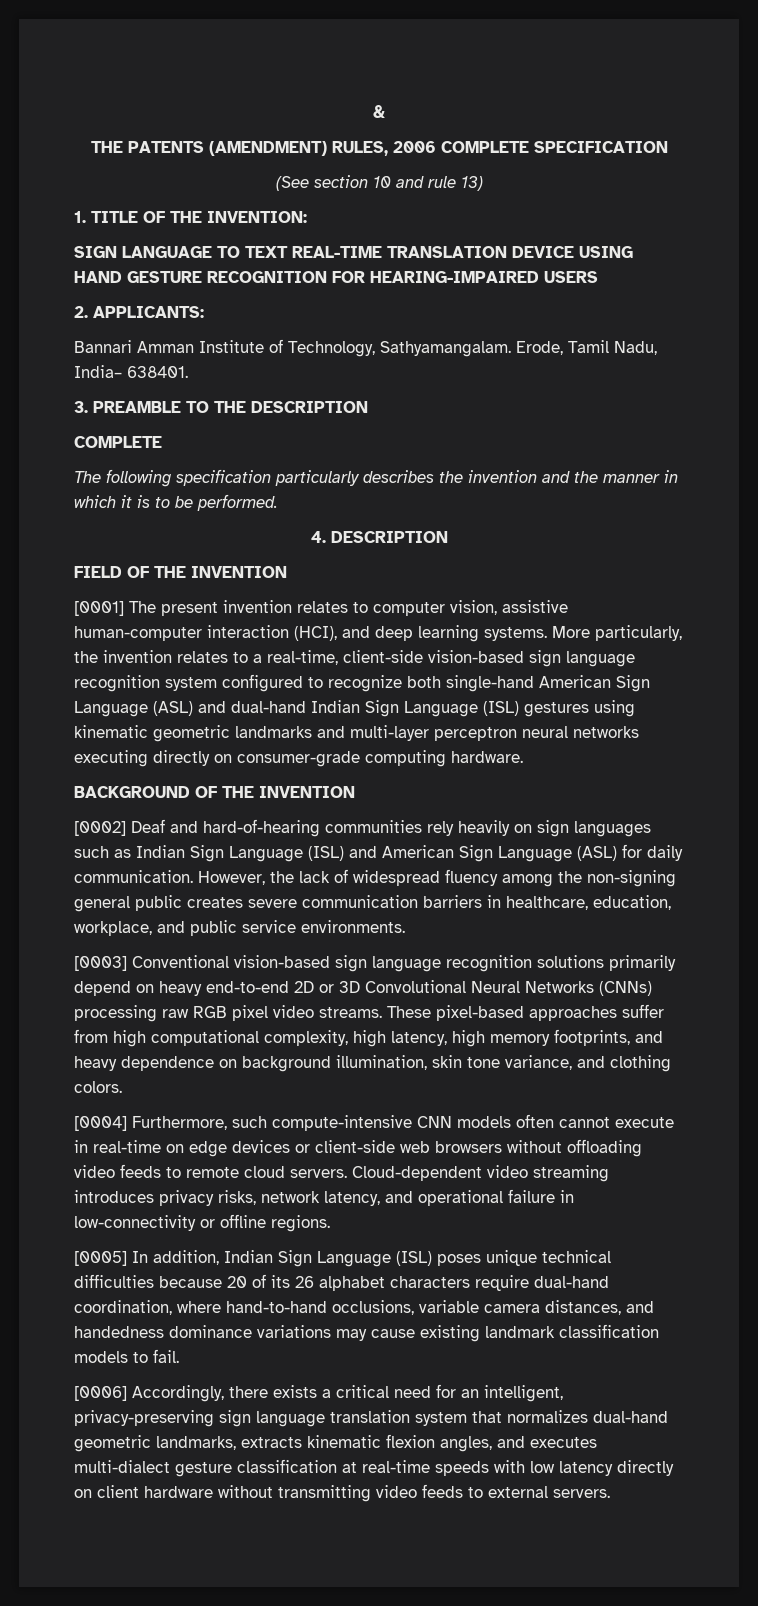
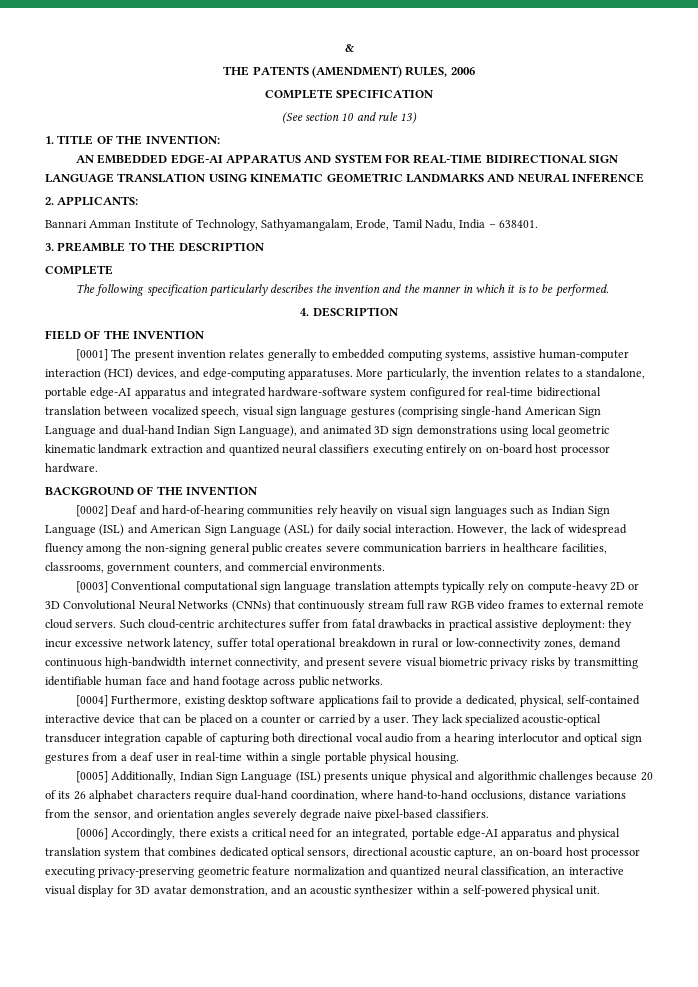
(436, 147) none -> (475, 71) //
[74,246,633,258] [74,271,598,283] SIGN LANGUAGE TO TEXT REAL-TIME TRANSLATION DEVICE USING HAND GESTURE RECOGNITION FOR HEARING-IMPAIRED USERS -> [75,154,619,164] [45,173,644,183] AN EMBEDDED EDGE-AI APPARATUS AND SYSTEM FOR REAL-TIME BIDIRECTIONAL SIGN LANGUAGE TRANSLATION USING KINEMATIC GEOMETRIC LANDMARKS AND NEURAL INFERENCE
[380,341,511,357] Sathyamangalam. -> [260,219,353,231] Sathyamangalam,
[74,365,122,378] India– -> [459,219,496,229] India –
[353,600,568,616] [74,625,547,642] to computer vision, assistive human-computer interaction (HCI), and deep learning systems. -> [267,349,629,361] [45,368,353,380] generally to embedded computing systems, assistive human-computer interaction (HCI) devices, and edge-computing apparatuses.
[267,650,635,667] [74,674,441,692] real-time, client-side vision-based sign language recognition system configured to recognize both -> [585,368,645,379] [45,387,601,399] [45,406,458,418] standalone, portable edge-AI apparatus and integrated hardware-software system configured for real-time bidirectional translation between vocalized speech, visual sign language gestures (comprising
[153,701,193,716] (ASL) -> (96, 431) none
[404,700,635,717] [74,725,639,742] [74,750,446,767] Language (ISL) gestures using kinematic geometric landmarks and multi-layer perceptron neural networks executing directly on consumer-grade computing -> [238,425,609,437] [45,444,610,456] Language), and animated 3D sign demonstrations using local geometric kinematic landmark extraction and quantized neural classifiers executing entirely on on-board host processor
(532, 828) none -> [396,505,428,515] visual
[74,870,193,883] communication. -> [363,524,454,533] social interaction.
[506,895,671,910] [74,920,296,936] healthcare, education, workplace, and public service -> [503,543,607,554] [45,562,308,574] healthcare facilities, classrooms, government counters, and commercial
[234,955,676,972] [74,981,289,996] vision-based sign language recognition solutions primarily depend on heavy end-to-end -> [183,581,608,593] computational sign language translation attempts typically rely on compute-heavy
[74,1004,664,1022] [74,1029,663,1047] [74,1055,671,1072] [74,1081,122,1093] [74,1114,674,1131] [74,1139,642,1157] [74,1164,609,1182] [74,1189,574,1206] [74,1214,330,1232] processing raw RGB pixel video streams. These pixel-based approaches suffer from high computational complexity, high latency, high memory footprints, and heavy dependence on background illumination, skin tone variance, and clothing colors. // [0004] Furthermore, such compute-intensive CNN models often cannot execute in real-time on edge devices or client-side web browsers without offloading video feeds to remote cloud servers. Cloud-dependent video streaming introduces privacy risks, network latency, and operational failure in low-connectivity or offline regions. -> [273,600,644,612] [45,619,632,631] [45,638,621,650] [45,657,638,669] [45,676,383,688] [75,695,641,707] [45,714,602,726] [45,733,642,745] [45,752,459,764] that continuously stream full raw RGB video frames to external remote cloud servers. Such cloud-centric architectures suffer from fatal drawbacks in practical assistive deployment: they incur excessive network latency, suffer total operational breakdown in rural or low-connectivity zones, demand continuous high-bandwidth internet connectivity, and present severe visual biometric privacy risks by transmitting identifiable human face and hand footage across public networks. // [0004] Furthermore, existing desktop software applications fail to provide a dedicated, physical, self-contained interactive device that can be placed on a counter or carried by a user. They lack specialized acoustic-optical transducer integration capable of capturing both directional vocal audio from a hearing interlocutor and optical sign gestures from a deaf user in real-time within a single portable physical housing.
[132,1250,611,1267] [74,1274,154,1288] In addition, Indian Sign Language (ISL) poses unique technical difficulties -> [111,771,593,783] Additionally, Indian Sign Language (ISL) presents unique physical and algorithmic challenges
[419,1300,654,1315] [74,1324,659,1342] [74,1349,179,1363] variable camera distances, and handedness dominance variations may cause existing landmark classification models to fail. -> [529,790,626,800] [45,809,489,821] distance variations from the sensor, and orientation angles severely degrade naive pixel-based classifiers.
[484,1385,563,1402] [74,1410,668,1427] [74,1434,597,1452] [74,1459,674,1477] [74,1484,610,1502] intelligent, privacy-preserving sign language translation system that normalizes dual-hand geometric landmarks, extracts kinematic flexion angles, and executes multi-dialect gesture classification at real-time speeds with low latency directly on client hardware without transmitting video feeds to external servers. -> [352,828,621,840] [45,847,640,859] [45,866,624,878] [45,885,601,897] integrated, portable edge-AI apparatus and physical translation system that combines dedicated optical sensors, directional acoustic capture, an on-board host processor executing privacy-preserving geometric feature normalization and quantized neural classification, an interactive visual display for 3D avatar demonstration, and an acoustic synthesizer within a self-powered physical unit.

